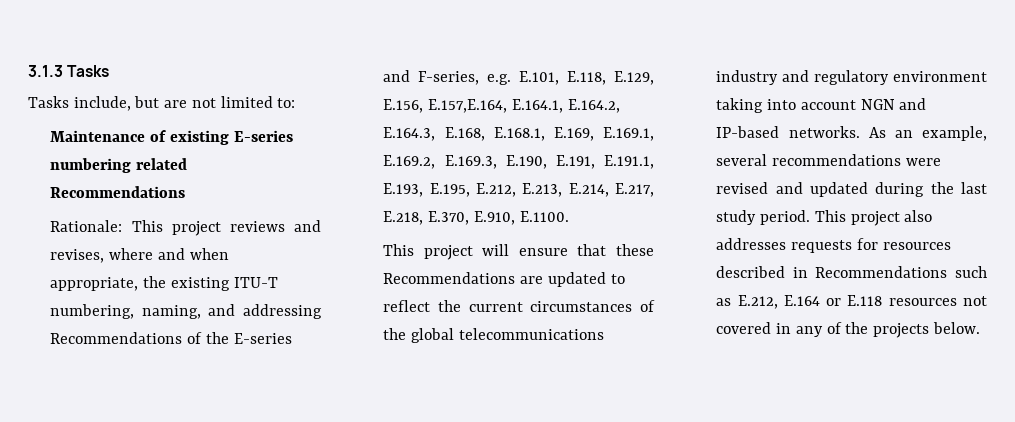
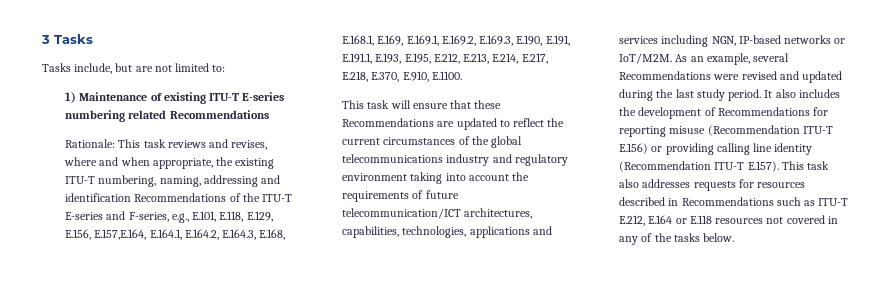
[28,65,63,77] 3.1.3 -> [41,35,50,44] 3
(296, 103) none -> [65,92,77,103] 1)
(229, 137) none -> [209,93,240,101] ITU-T
[171,221,221,236] project -> [143,139,166,148] task
[208,304,322,319] and addressing -> [203,175,281,187] [65,193,132,202] addressing and identification
(229, 338) none -> [262,194,293,202] ITU-T
[487,74,512,85] e.g. -> [171,213,189,223] e.g.,
[423,245,473,260] project -> [367,100,390,109] task
[860,98,927,110] [716,126,860,138] NGN and IP-based networks. -> [512,172,530,181] [342,190,459,202] [342,208,533,219] [342,226,552,238] [619,35,846,47] [619,53,673,64] the requirements of future telecommunication/ICT architectures, capabilities, technologies, applications and services including NGN, IP-based networks or IoT/M2M.
[772,154,902,166] recommendations -> [619,71,712,80] Recommendations
[814,210,900,226] This project -> [764,89,840,98] [619,107,829,119] [619,125,833,137] [619,143,813,155] [619,161,830,172] It also includes the development of Recommendations for reporting misuse (Recommendation ITU-T E.156) or providing calling line identity (Recommendation ITU-T E.157). This task
(732, 302) none -> [818,198,849,206] ITU-T
[872,323,929,338] projects -> [673,233,700,242] tasks

